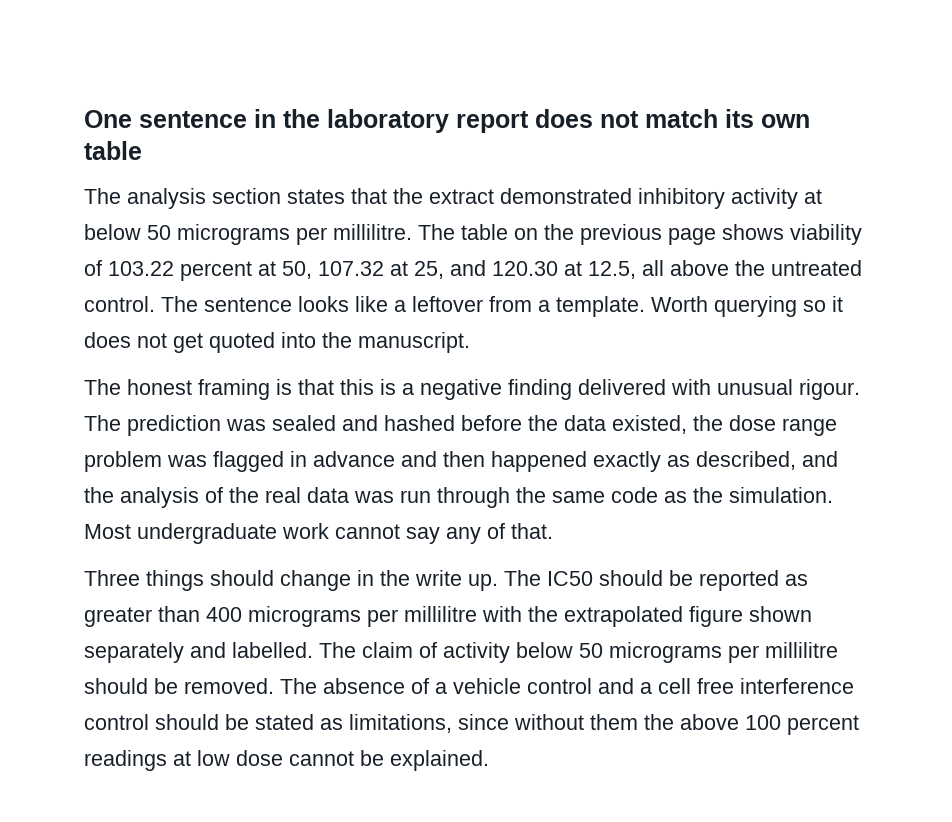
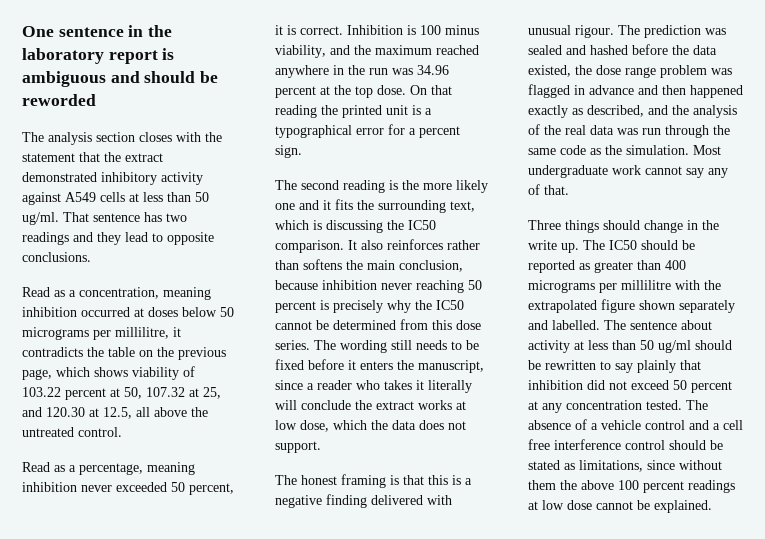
[535,109,810,128] [84,141,142,160] does not match its own table -> [162,48,175,60] [22,71,219,87] [22,94,96,106] is ambiguous and should be reworded
[287,189,345,204] states -> [139,132,222,142] [22,153,75,162] closes with the statement
[804,189,822,204] [84,224,455,245] at below 50 micrograms per millilitre. The -> [22,192,209,205] [22,212,187,225] [22,232,214,245] [22,252,91,262] [22,287,211,300] [22,307,234,317] [22,327,181,340] [22,347,104,357] against A549 cells at less than 50 ug/ml. That sentence has two readings and they lead to opposite conclusions. // Read as a concentration, meaning inhibition occurred at doses below 50 micrograms per millilitre, it contradicts the
[668,228,716,245] page -> [22,367,90,380] page, which
[161,296,843,317] [84,332,470,353] The sentence looks like a leftover from a template. Worth querying so it does not get quoted into the manuscript. -> [22,462,195,475] [22,482,234,495] [275,25,479,35] [275,45,479,58] [275,65,449,78] [275,85,452,98] [275,105,432,118] [275,124,460,138] [275,145,302,158] [275,180,488,193] [275,199,475,213] [275,220,436,233] [275,239,480,253] [275,259,463,272] [275,280,482,293] [275,300,464,313] [275,319,481,330] [275,340,479,353] [275,359,484,373] [275,380,472,393] [275,400,466,410] [275,420,466,432] [275,441,321,453] // Read as a percentage, meaning inhibition never exceeded 50 percent, it is correct. Inhibition is 100 minus viability, and the maximum reached anywhere in the run was 34.96 percent at the top dose. On that reading the printed unit is a typographical error for a percent sign. // The second reading is the more likely one and it fits the surrounding text, which is discussing the IC50 comparison. It also reinforces rather than softens the main conclusion, because inhibition never reaching 50 percent is precisely why the IC50 cannot be determined from this dose series. The wording still needs to be fixed before it enters the manuscript, since a reader who takes it literally will conclude the extract works at low dose, which the data does not support.
[362,642,838,663] [84,678,274,694] claim of activity below 50 micrograms per millilitre should be removed. -> [630,320,712,330] [528,340,732,353] [528,360,701,373] [528,380,732,393] [528,400,682,413] sentence about activity at less than 50 ug/ml should be rewritten to say plainly that inhibition did not exceed 50 percent at any concentration tested.

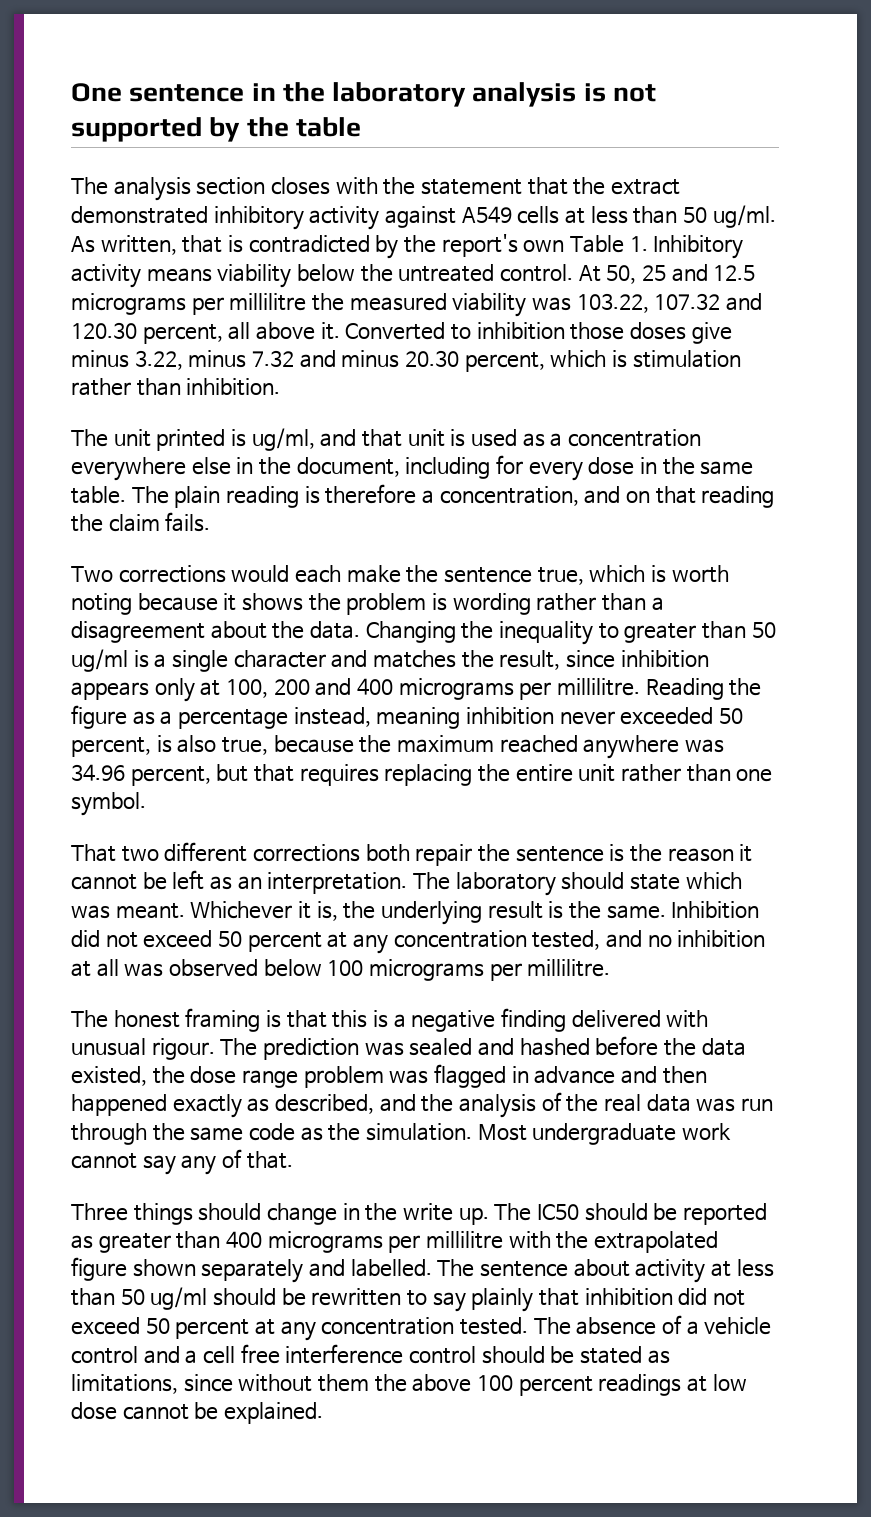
[108,48,175,64] [22,71,219,87] [22,94,96,106] report is ambiguous and should be reworded -> [472,82,657,107] [71,117,361,142] analysis is not supported by the table
[63,212,187,222] [22,232,214,245] [22,252,91,262] [22,287,211,300] [22,307,234,317] [22,327,181,340] [22,347,226,360] [22,366,195,380] [22,387,221,400] [22,407,208,419] [22,427,122,437] [22,462,143,475] That sentence has two readings and they lead to opposite conclusions. // Read as a concentration, meaning inhibition occurred at doses below 50 micrograms per millilitre, it contradicts the table on the previous page, which shows viability of 103.22 percent at 50, 107.32 at 25, and 120.30 at 12.5, all above the untreated control. // Read as a percentage, -> [71,234,744,259] [71,264,756,288] [71,293,762,317] [71,322,732,344] [71,350,741,372] [71,378,281,396] [71,428,701,451] [71,455,754,481] [71,484,775,508] [71,512,211,532] [71,565,729,585] [71,593,664,615] [71,621,776,645] [71,649,709,672] [71,678,762,702] [71,705,371,729] As written, that is contradicted by the report's own Table 1. Inhibitory activity means viability below the untreated control. At 50, 25 and 12.5 micrograms per millilitre the measured viability was 103.22, 107.32 and 120.30 percent, all above it. Converted to inhibition those doses give minus 3.22, minus 7.32 and minus 20.30 percent, which is stimulation rather than inhibition. // The unit printed is ug/ml, and that unit is used as a concentration everywhere else in the document, including for every dose in the same table. The plain reading is therefore a concentration, and on that reading the claim fails. // Two corrections would each make the sentence true, which is worth noting because it shows the problem is wording rather than a disagreement about the data. Changing the inequality to greater than 50 ug/ml is a single character and matches the result, since inhibition appears only at 100, 200 and 400 micrograms per millilitre. Reading the figure as a percentage instead,
[275,25,479,35] [275,45,479,58] [275,65,449,78] [275,85,452,98] [275,105,432,118] [275,124,460,138] [275,145,302,158] [275,180,488,193] [275,199,475,213] [275,220,436,233] [275,239,480,253] [275,259,463,272] [275,280,482,293] [275,300,464,313] [275,319,481,330] [275,340,479,353] [275,359,484,373] [275,380,472,393] [275,400,466,410] [275,420,466,432] [275,441,321,453] it is correct. Inhibition is 100 minus viability, and the maximum reached anywhere in the run was 34.96 percent at the top dose. On that reading the printed unit is a typographical error for a percent sign. // The second reading is the more likely one and it fits the surrounding text, which is discussing the IC50 comparison. It also reinforces rather than softens the main conclusion, because inhibition never reaching 50 percent is precisely why the IC50 cannot be determined from this dose series. The wording still needs to be fixed before it enters the manuscript, since a reader who takes it literally will conclude the extract works at low dose, which the data does not support. -> [156,735,724,759] [71,764,773,786] [71,792,146,816] [71,842,753,866] [71,870,742,896] [71,901,760,925] [71,930,766,954] [71,959,611,981] is also true, because the maximum reached anywhere was 34.96 percent, but that requires replacing the entire unit rather than one symbol. // That two different corrections both repair the sentence is the reason it cannot be left as an interpretation. The laboratory should state which was meant. Whichever it is, the underlying result is the same. Inhibition did not exceed 50 percent at any concentration tested, and no inhibition at all was observed below 100 micrograms per millilitre.

